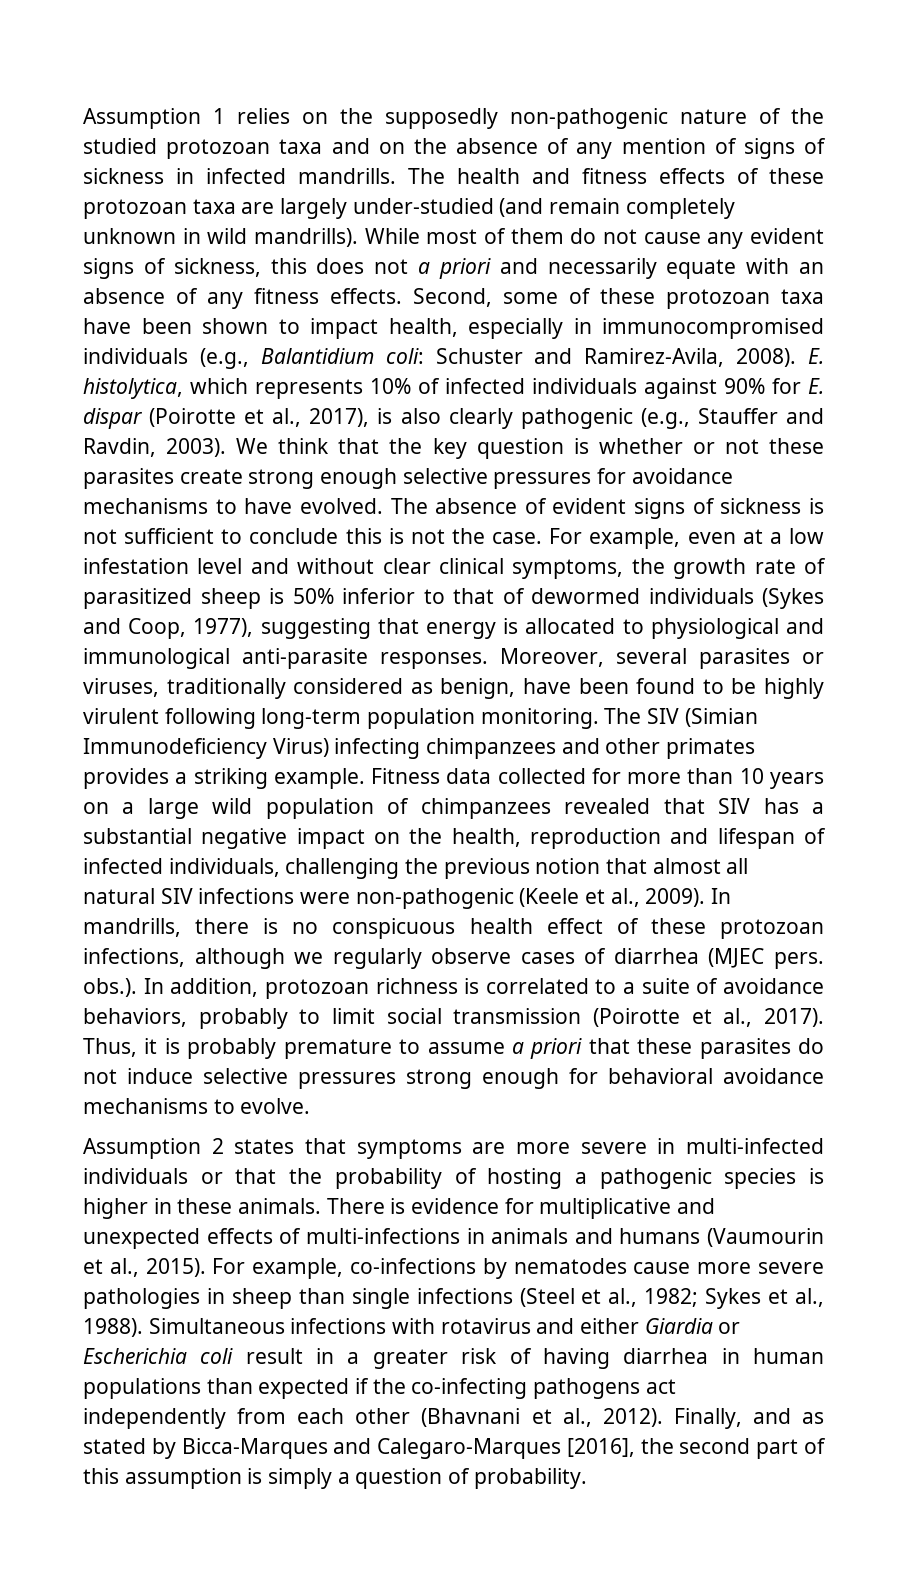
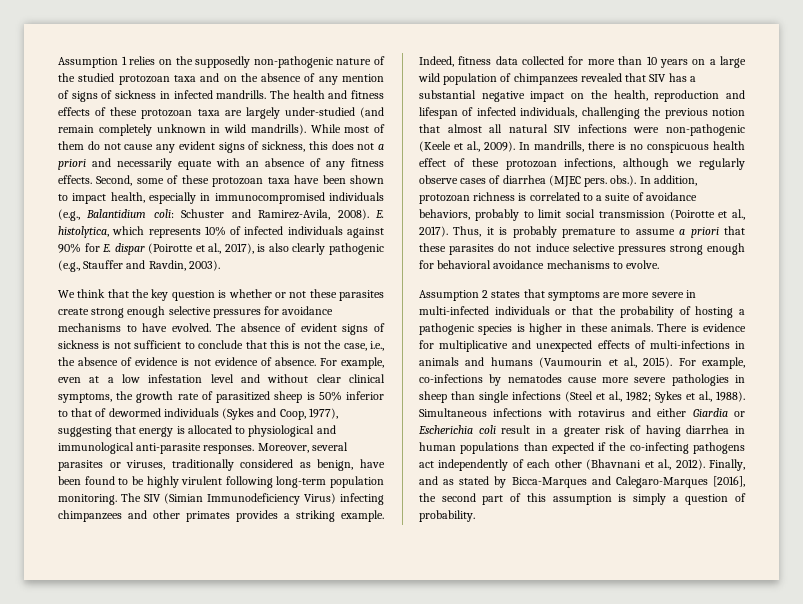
(227, 447) none -> (220, 265) //
(339, 536) none -> [245,340,267,349] that
[492,532,543,544] case. -> [343,341,385,351] [58,357,316,366] case, i.e., the absence of evidence is not evidence of absence.
[371,768,441,784] Fitness -> [419,56,492,67] Indeed, fitness
[237,1408,287,1424] from -> [512,459,524,468] of

